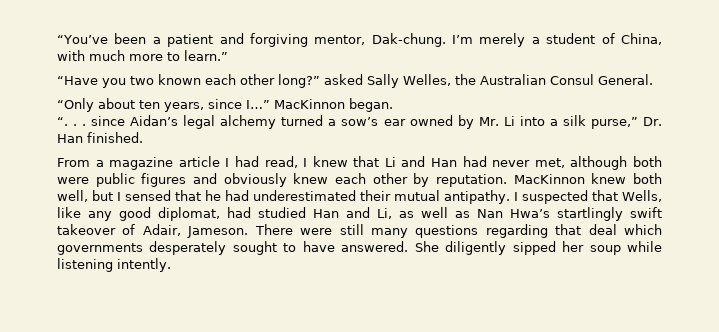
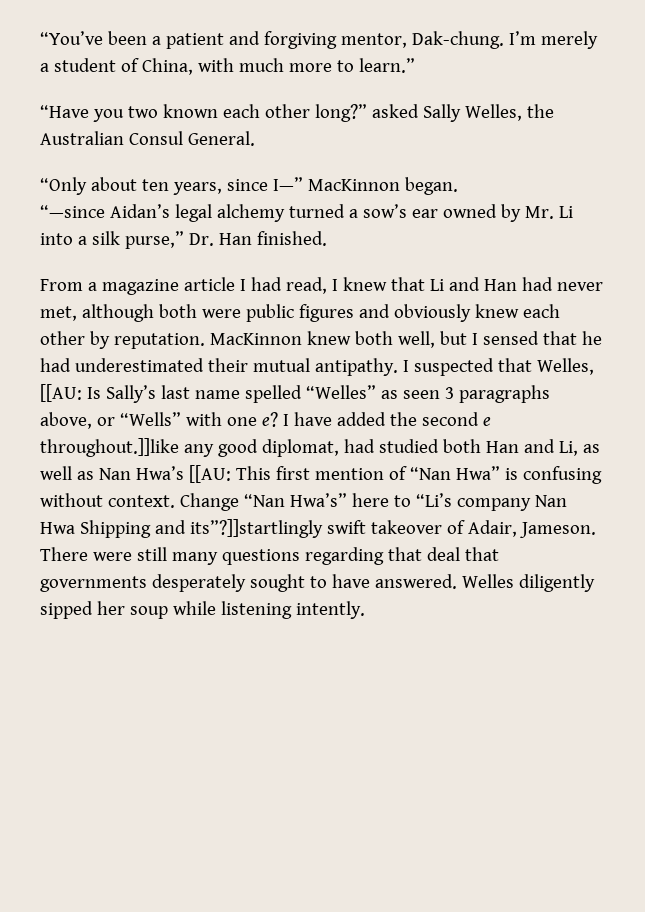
[246,100,270,109] I…” -> [272,177,303,191] I—”
[57,116,126,126] “. . . since -> [40,205,105,218] “—since
[621,190,662,202] [57,207,81,218] Wells, like -> [536,358,594,375] [40,384,550,403] [40,412,491,429] [40,438,179,457] Welles, [[AU: Is Sally’s last name spelled “Welles” as seen 3 paragraphs above, or “Wells” with one e? I have added the second e throughout.]]like
(306, 212) none -> [442,439,481,453] both
[557,207,623,221] startlingly -> [188,465,602,484] [40,493,567,511] [40,519,323,538] [[AU: This first mention of “Nan Hwa” is confusing without context. Change “Nan Hwa’s” here to “Li’s company Nan Hwa Shipping and its”?]]startlingly
[624,224,662,235] which -> [464,547,499,561] that
[414,241,439,252] She -> [461,574,514,588] Welles

